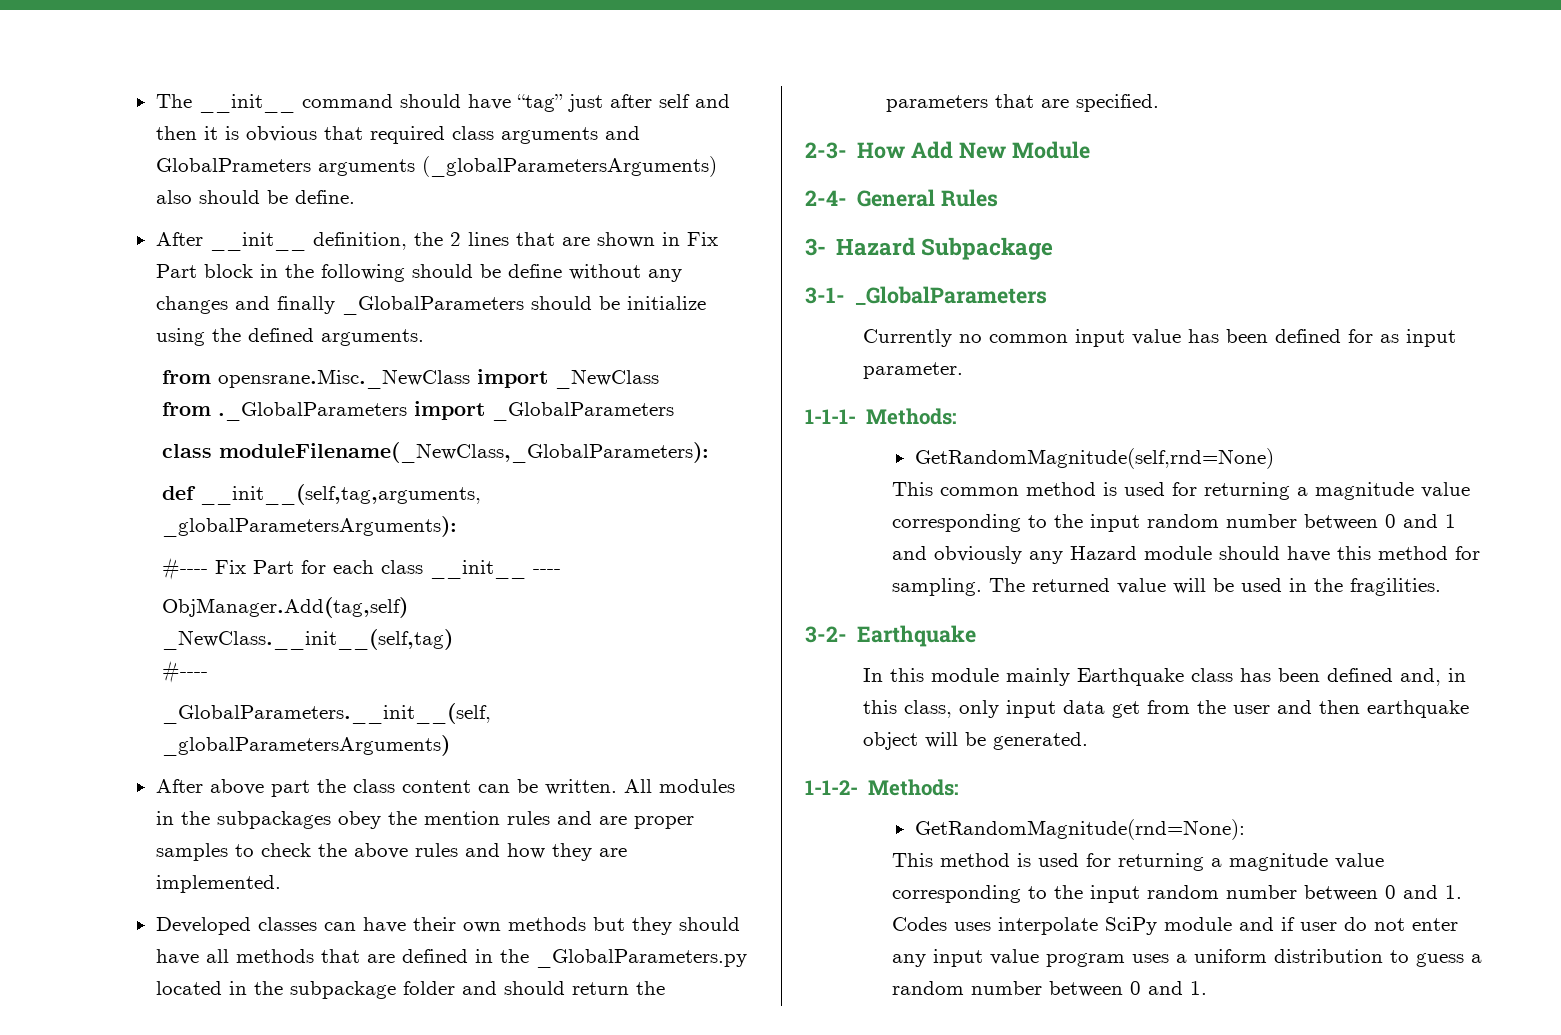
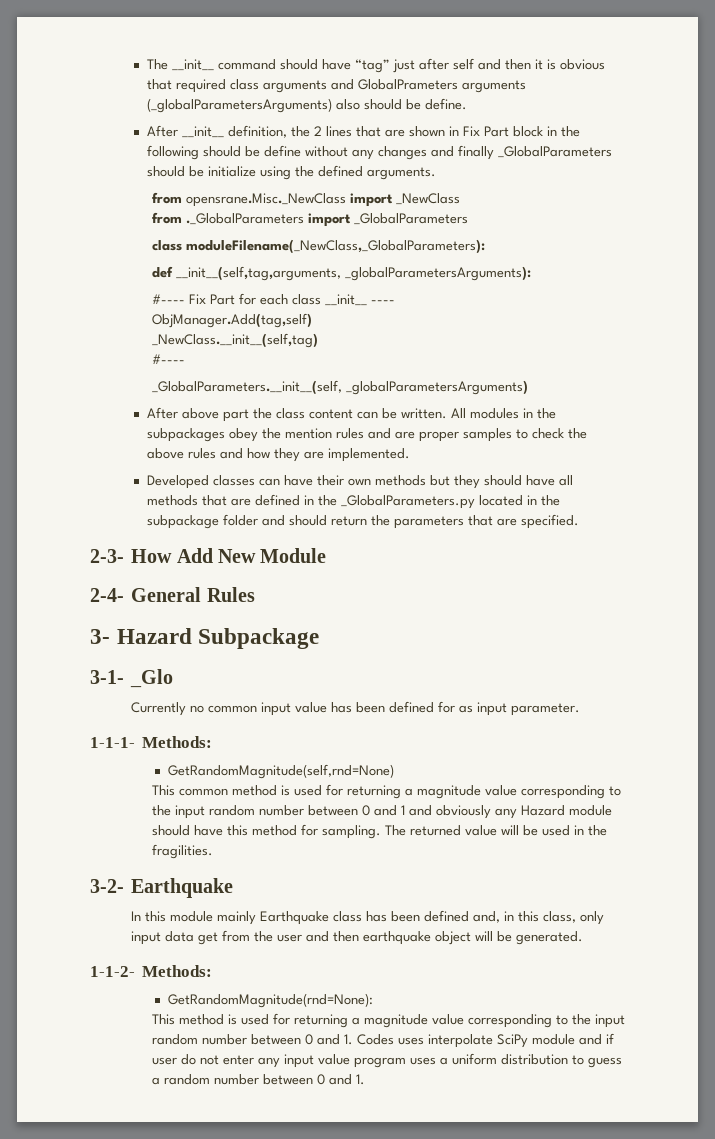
[855,286,1048,305] _GlobalParameters -> [130,669,174,688] _Glo

